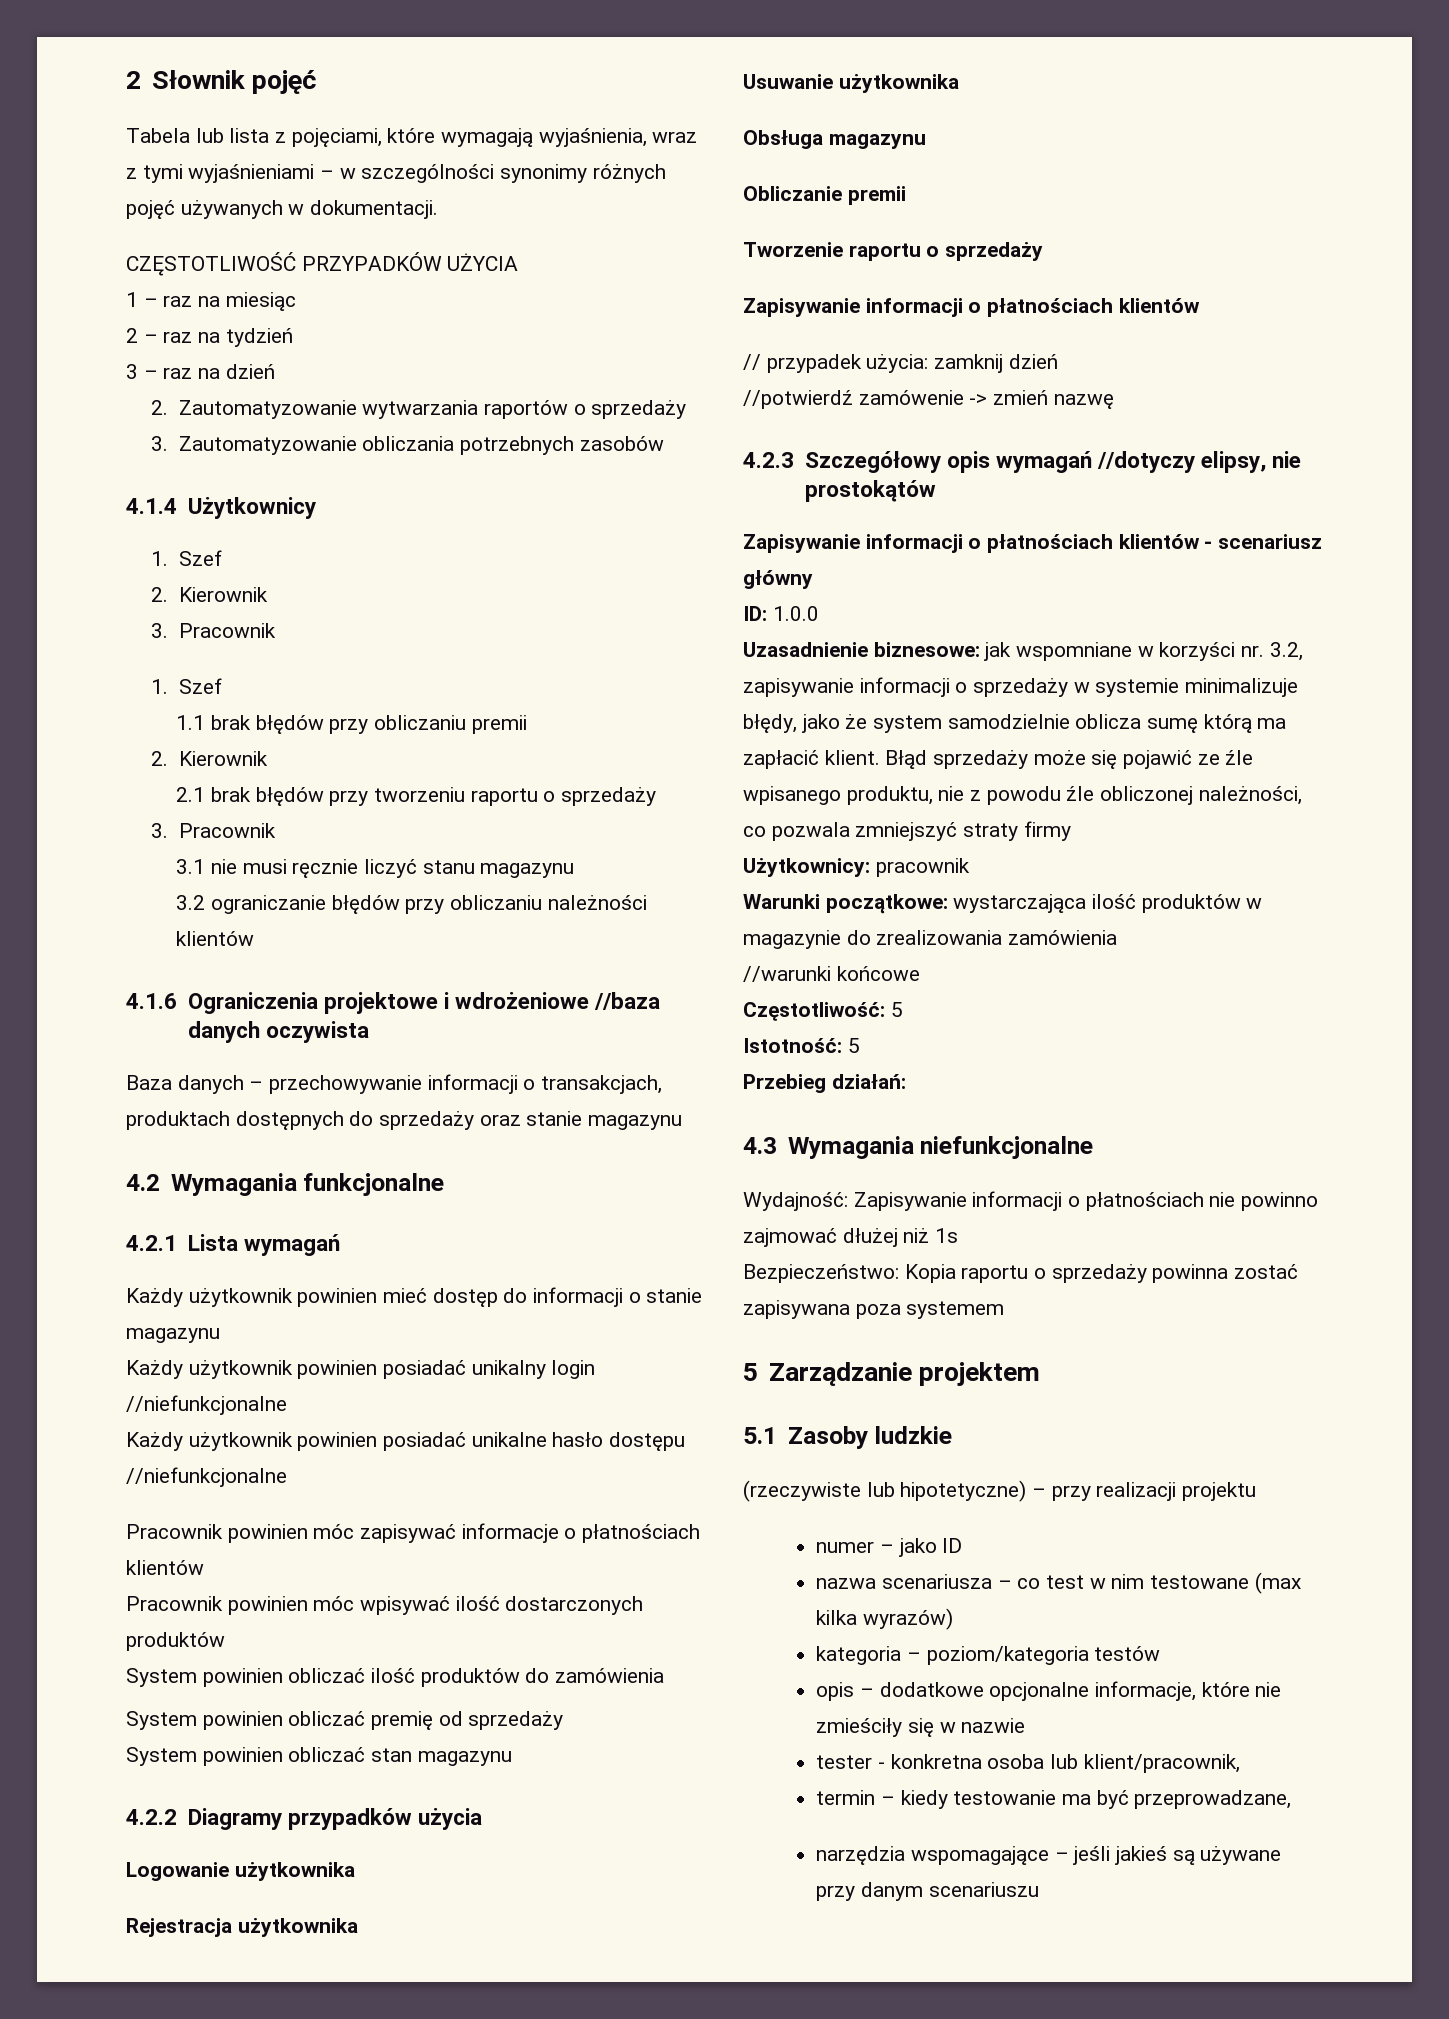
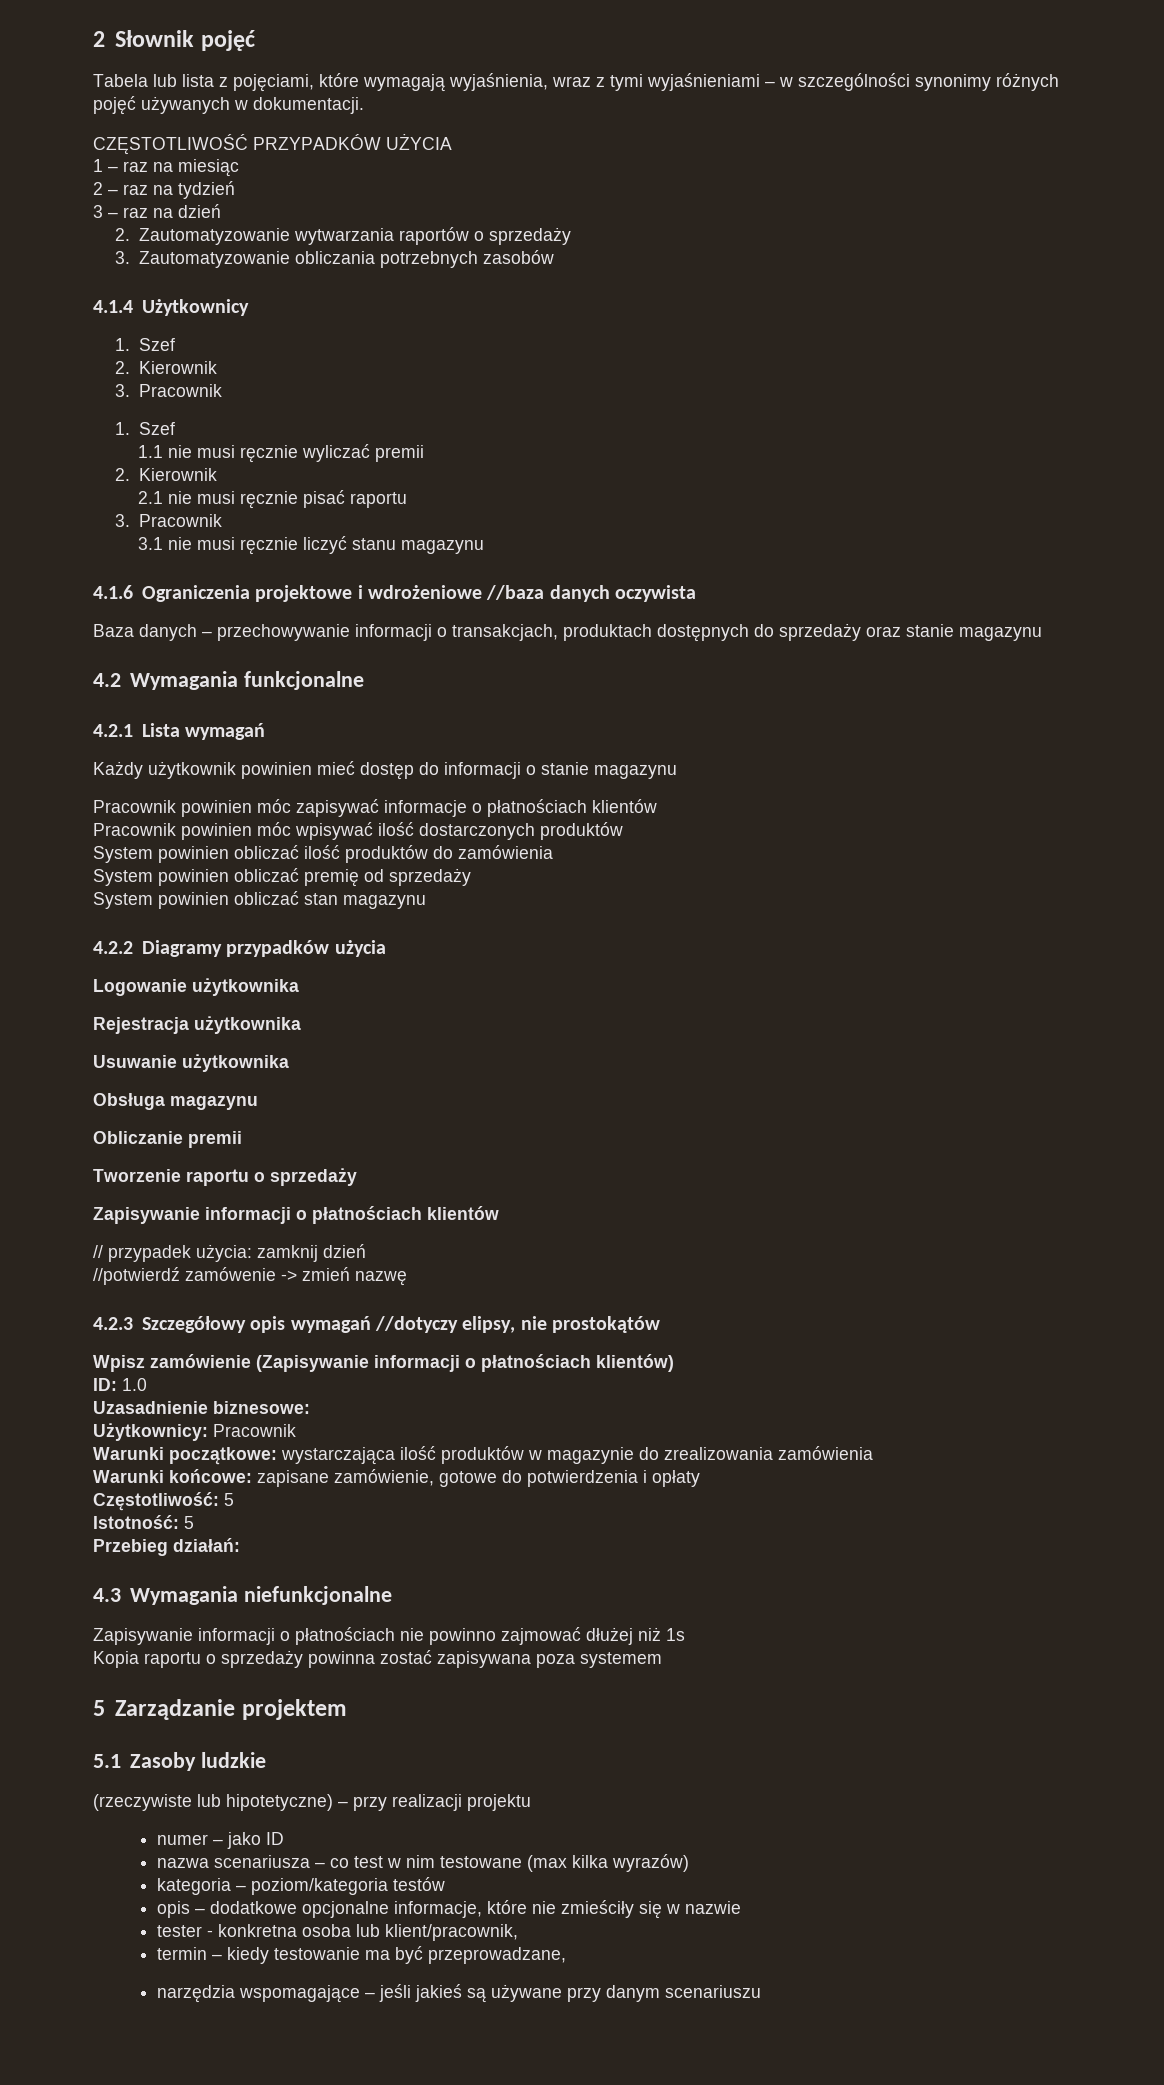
[210,715,466,734] brak błędów przy obliczaniu -> [167,444,370,463] nie musi ręcznie wyliczać
[210,787,656,806] brak błędów przy tworzeniu raportu o sprzedaży -> [167,490,407,509] nie musi ręcznie pisać raportu
[176,895,647,914] [176,931,255,946] // 3.2 ograniczanie błędów przy obliczaniu należności klientów -> (484, 547) none
[126,1360,596,1379] [126,1395,287,1415] [126,1432,686,1451] [126,1467,287,1487] // Każdy użytkownik powinien posiadać unikalny login //niefunkcjonalne // Każdy użytkownik powinien posiadać unikalne hasło dostępu //niefunkcjonalne -> (677, 772) none
[743,534,1323,553] [743,570,813,589] Zapisywanie informacji o płatnościach klientów - scenariusz główny -> [93,1354,674,1372] Wpisz zamówienie (Zapisywanie informacji o płatnościach klientów)
[772,606,819,621] 1.0.0 -> [122,1378,147,1391] 1.0
[984,642,1303,661] [743,677,1299,697] [743,714,1287,733] [743,750,1254,769] [743,786,1302,805] [743,821,1071,841] jak wspomniane w korzyści nr. 3.2, zapisywanie informacji o sprzedaży w systemie minimalizuje błędy, jako że system samodzielnie oblicza sumę którą ma zapłacić klient. Błąd sprzedaży może się pojawić ze źle wpisanego produktu, nie z powodu źle obliczonej należności, co pozwala zmniejszyć straty firmy -> (310, 1407) none
[875,858,970,877] pracownik -> [213,1424,296,1437] Pracownik
[743,966,920,982] //warunki końcowe -> [93,1469,700,1487] Warunki końcowe: zapisane zamówienie, gotowe do potwierdzenia i opłaty
[743,1192,848,1211] Wydajność: -> (392, 1595) none
[743,1264,899,1283] Bezpieczeństwo: -> (685, 1634) none

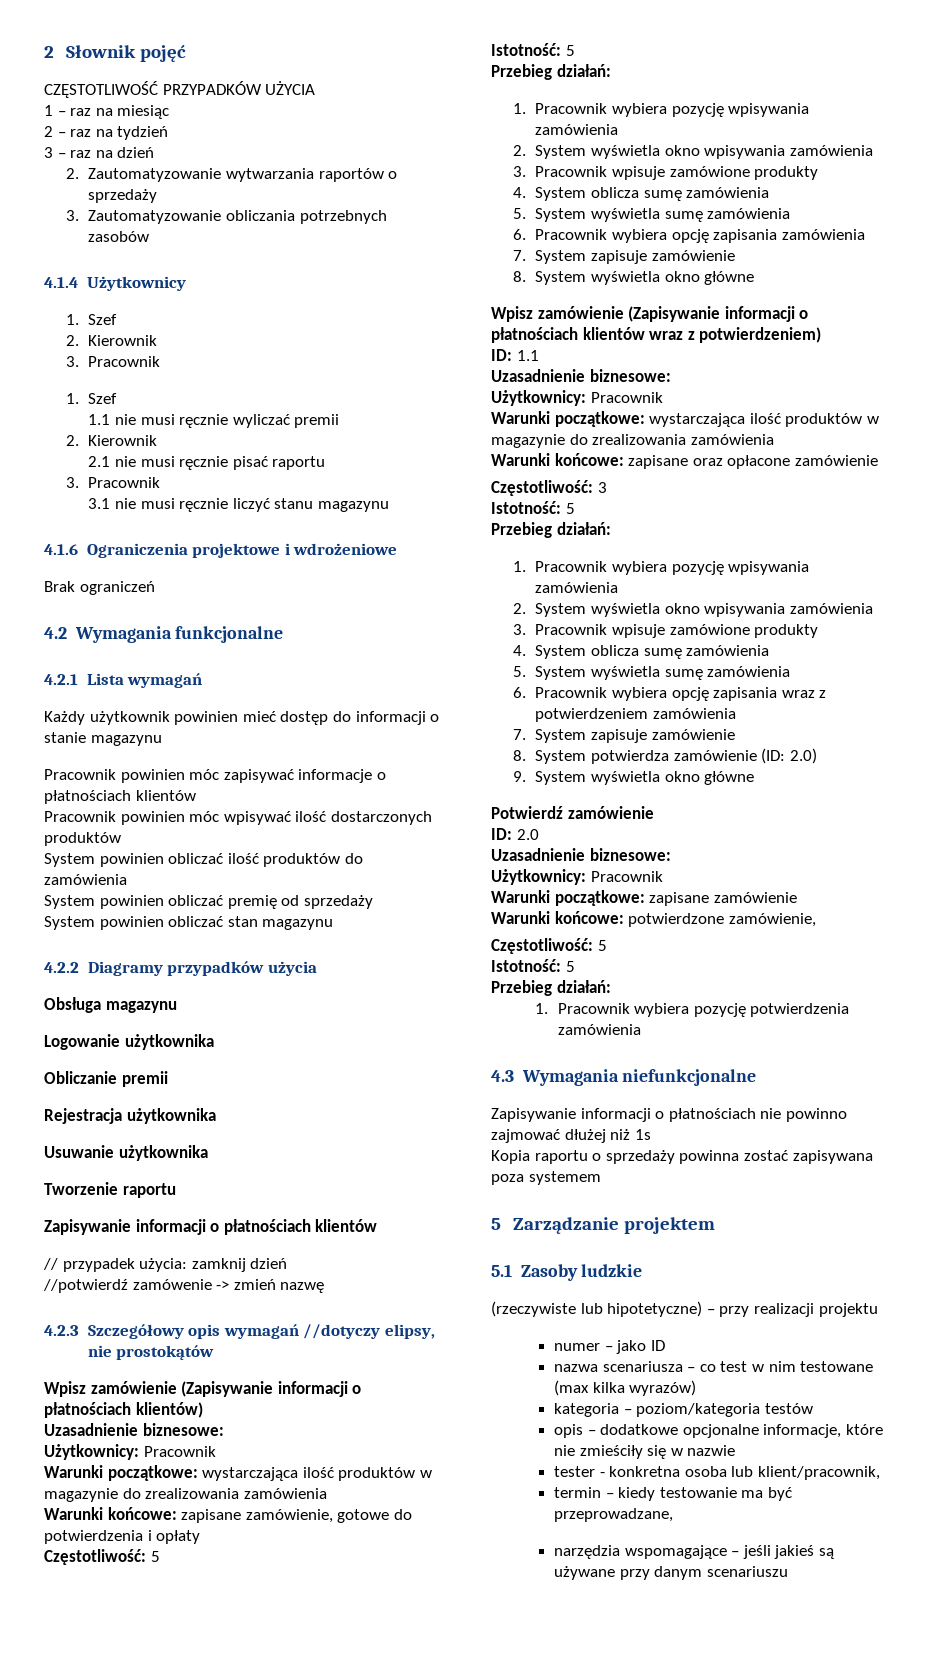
[93,73,1059,92] [93,96,364,115] // Tabela lub lista z pojęciami, które wymagają wyjaśnienia, wraz z tymi wyjaśnieniami – w szczególności synonimy różnych pojęć używanych w dokumentacji. -> (187, 53) none
[486,585,697,602] [93,623,1042,642] //baza danych oczywista // Baza danych – przechowywanie informacji o transakcjach, produktach dostępnych do sprzedaży oraz stanie magazynu -> [44,581,155,595] // Brak ograniczeń
(386, 948) none -> [44,997,177,1013] // Obsługa magazynu
(299, 987) none -> [44,1071,168,1087] // Obliczanie premii
[93,1093,258,1110] [93,1131,242,1148] // Obsługa magazynu // Obliczanie premii -> (208, 1153) none
[254,1168,357,1186] o sprzedaży -> (176, 1190) none
[93,1378,147,1391] // ID: 1.0 -> (203, 1410) none
(240, 1545) none -> [513,103,810,117] [535,124,619,135] [513,145,873,159] [513,166,819,180] [513,187,770,201] [513,208,791,222] [513,229,865,243] [513,250,735,264] [513,271,755,285] [491,306,809,322] [491,327,822,343] [491,349,539,361] [491,369,671,382] [491,390,663,406] [491,411,879,427] [491,434,774,448] [491,453,878,469] [491,480,607,496] [491,501,575,514] [491,522,611,538] [513,561,810,575] [535,582,619,593] [513,603,873,617] [513,624,819,638] [513,645,770,659] [513,666,791,680] [513,687,827,701] [535,708,736,722] [513,729,735,743] [513,748,817,764] [513,771,755,785] [491,806,654,819] [491,828,539,840] [491,848,671,861] [491,869,663,885] [491,890,797,906] [491,911,816,927] [491,938,607,954] [491,959,575,972] [491,980,611,996] [535,1003,850,1017] [557,1024,641,1035] // 1. Pracownik wybiera pozycję wpisywania zamówienia // 2. System wyświetla okno wpisywania zamówienia // 3. Pracownik wpisuje zamówione produkty // 4. System oblicza sumę zamówienia // 5. System wyświetla sumę zamówienia // 6. Pracownik wybiera opcję zapisania zamówienia // 7. System zapisuje zamówienie // 8. System wyświetla okno główne // Wpisz zamówienie (Zapisywanie informacji o płatnościach klientów wraz z potwierdzeniem) // ID: 1.1 // Uzasadnienie biznesowe: // Użytkownicy: Pracownik // Warunki początkowe: wystarczająca ilość produktów w magazynie do zrealizowania zamówienia // Warunki końcowe: zapisane oraz opłacone zamówienie // Częstotliwość: 3 // Istotność: 5 // Przebieg działań: // 1. Pracownik wybiera pozycję wpisywania zamówienia // 2. System wyświetla okno wpisywania zamówienia // 3. Pracownik wpisuje zamówione produkty // 4. System oblicza sumę zamówienia // 5. System wyświetla sumę zamówienia // 6. Pracownik wybiera opcję zapisania wraz z potwierdzeniem zamówienia // 7. System zapisuje zamówienie // 8. System potwierdza zamówienie (ID: 2.0) // 9. System wyświetla okno główne // Potwierdź zamówienie // ID: 2.0 // Uzasadnienie biznesowe: // Użytkownicy: Pracownik // Warunki początkowe: zapisane zamówienie // Warunki końcowe: potwierdzone zamówienie, // Częstotliwość: 5 // Istotność: 5 // Przebieg działań: // 1. Pracownik wybiera pozycję potwierdzenia zamówienia

